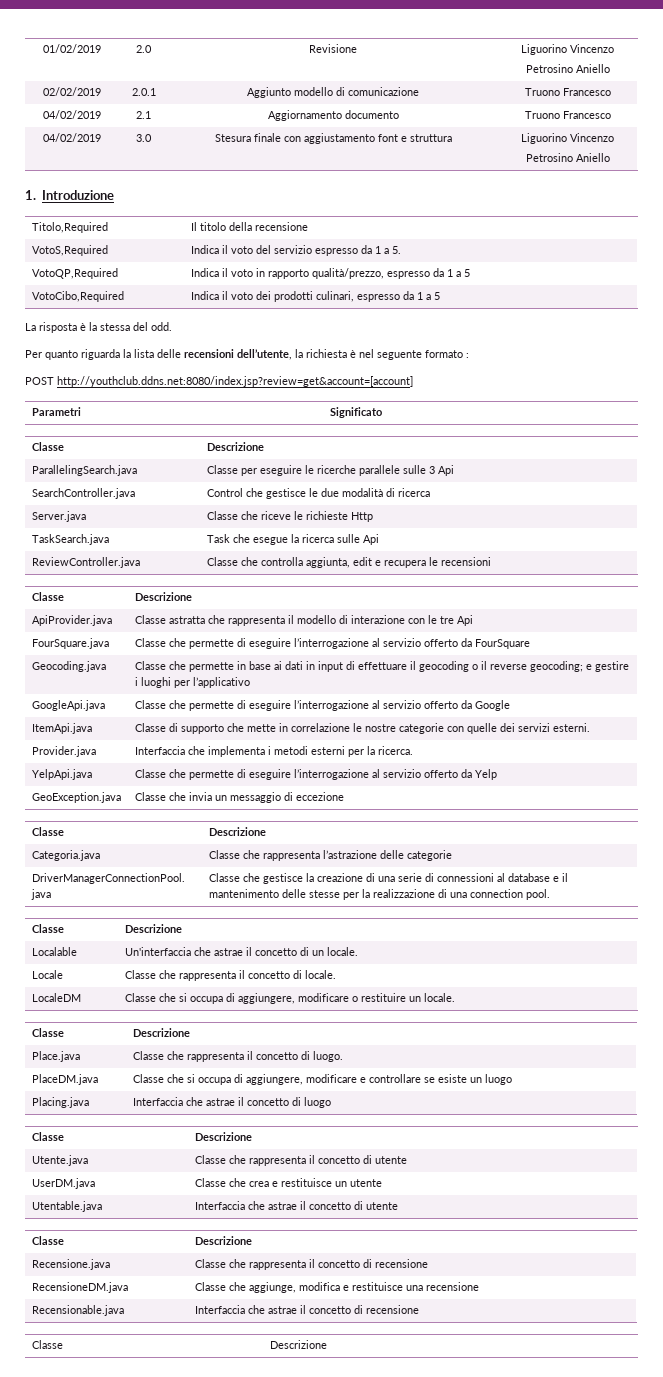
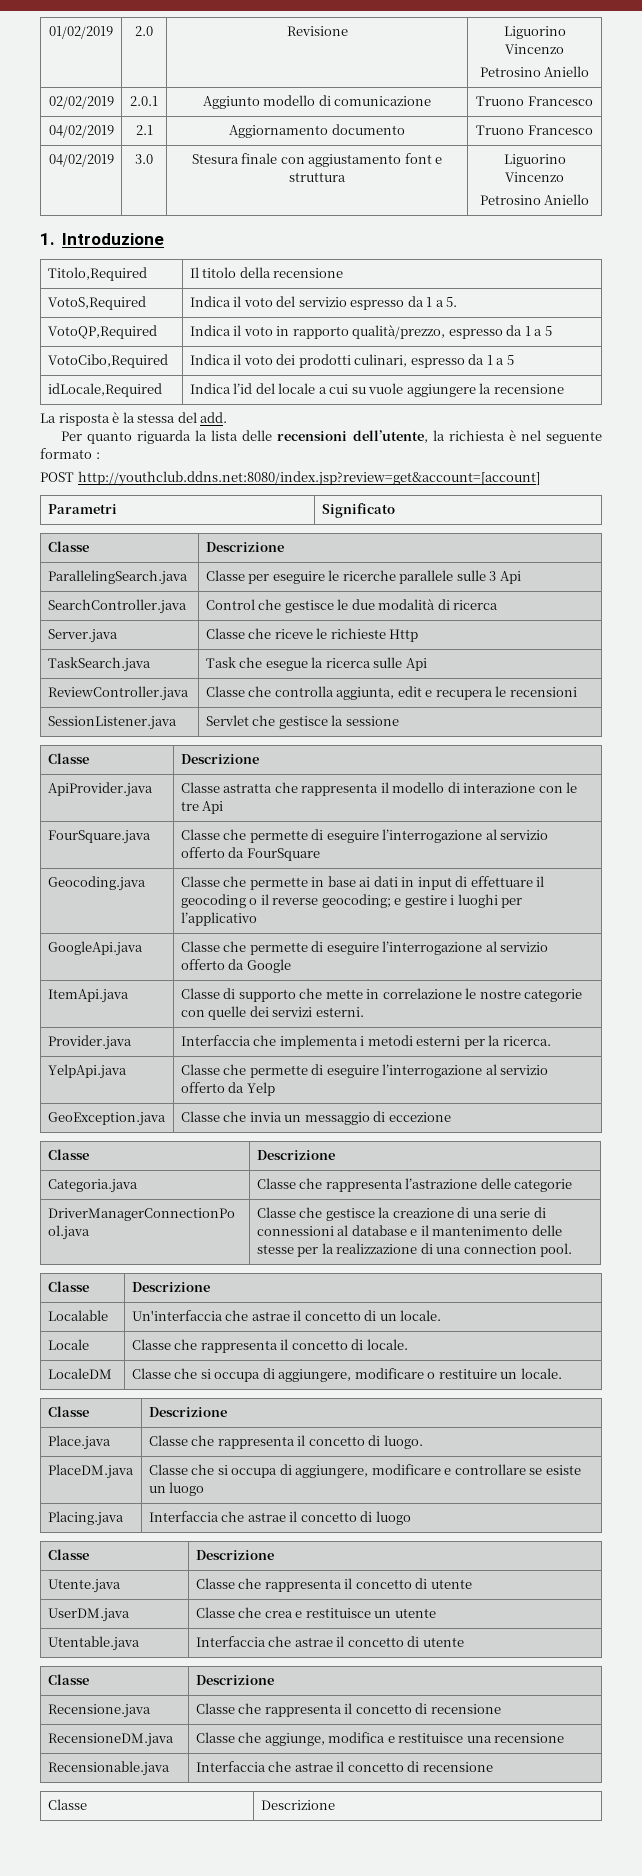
(440, 296) none -> [47,383,162,397] [189,383,564,397] // idLocale,Required | Indica l’id del locale a cui su vuole aggiungere la recensione
[151,322,172,331] odd. -> [200,412,228,423] add.
(491, 561) none -> [47,716,177,730] [205,715,399,729] // SessionListener.java | Servlet che gestisce la sessione

